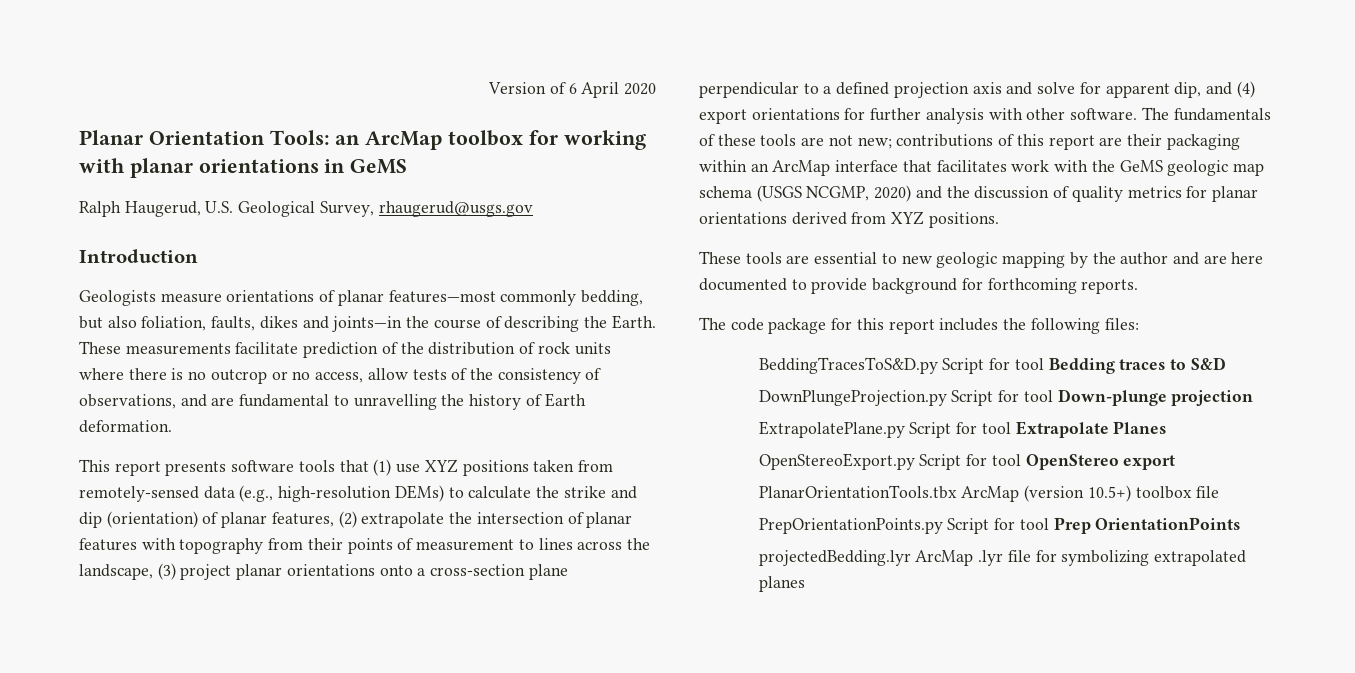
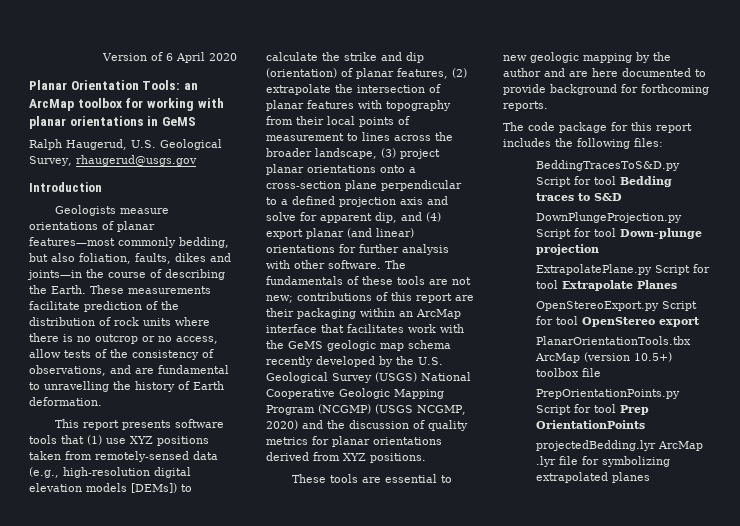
[394,485,444,502] DEMs) -> [154,467,191,478] [29,483,177,493] digital elevation models [DEMs])
(343, 544) none -> [327,116,355,125] local
(650, 544) none -> [266,148,312,157] broader
(747, 116) none -> [306,228,414,239] planar (and linear)
(752, 192) none -> [266,356,443,367] [266,372,471,383] [266,388,444,399] [266,404,371,415] recently developed by the U.S. Geological Survey (USGS) National Cooperative Geologic Mapping Program (NCGMP)

